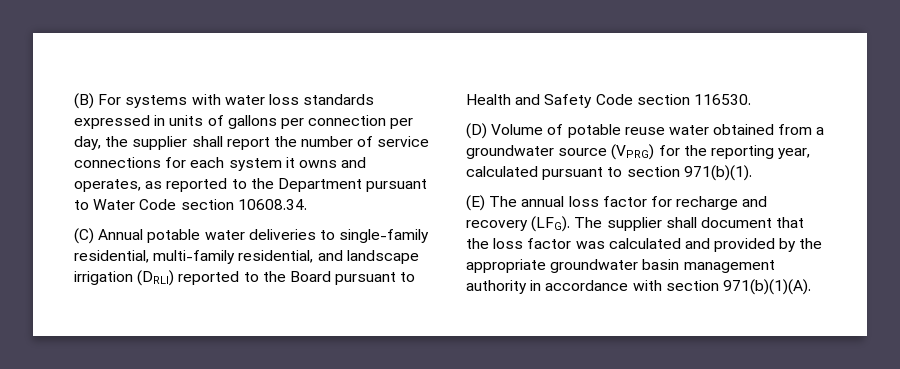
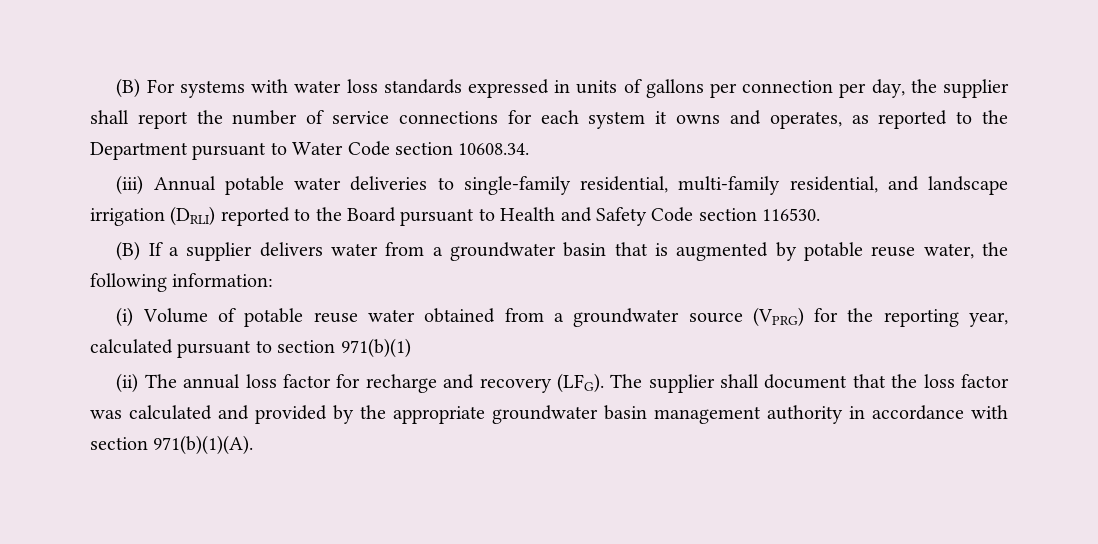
[74,228,94,244] (C) -> [116,175,144,195] (iii)
[466,123,487,139] (D) -> [116,241,1008,261] [90,273,274,292] [116,307,134,327] (B) If a supplier delivers water from a groundwater basin that is augmented by potable reuse water, the following information: // (i)
[683,165,752,181] [466,195,485,211] 971(b)(1). // (E) -> [340,338,411,358] [116,373,139,393] 971(b)(1) // (ii)

